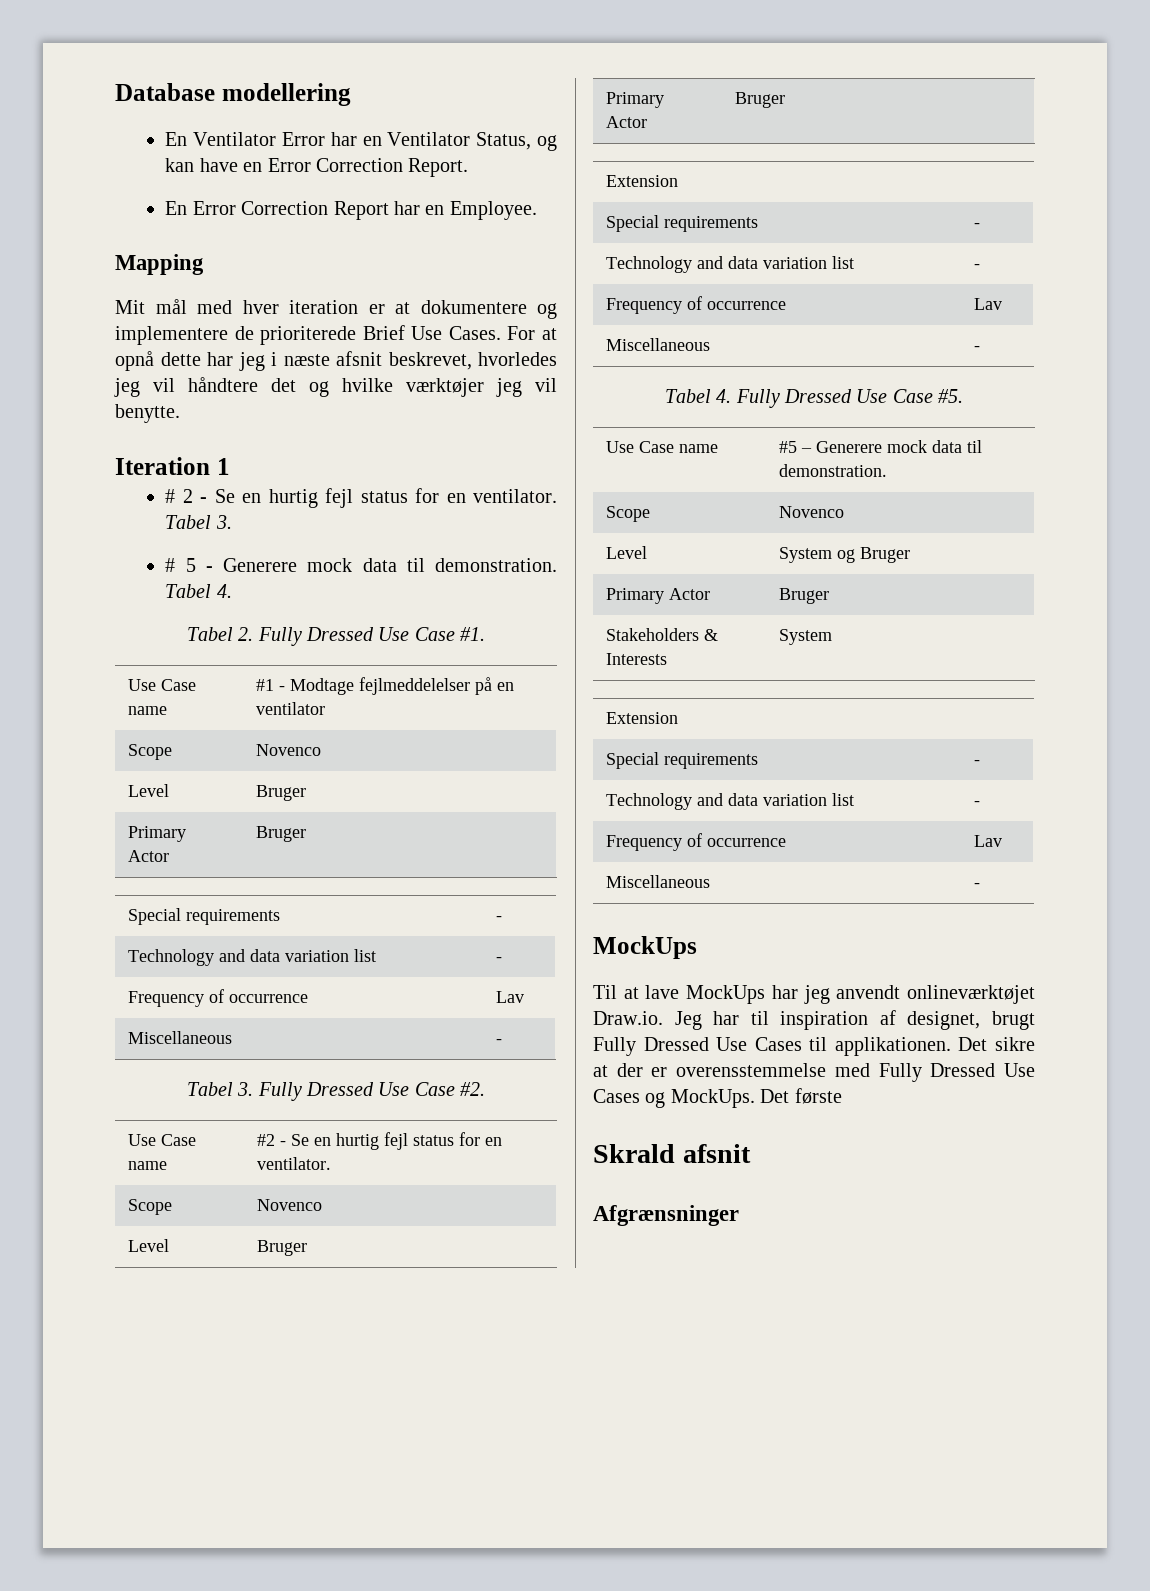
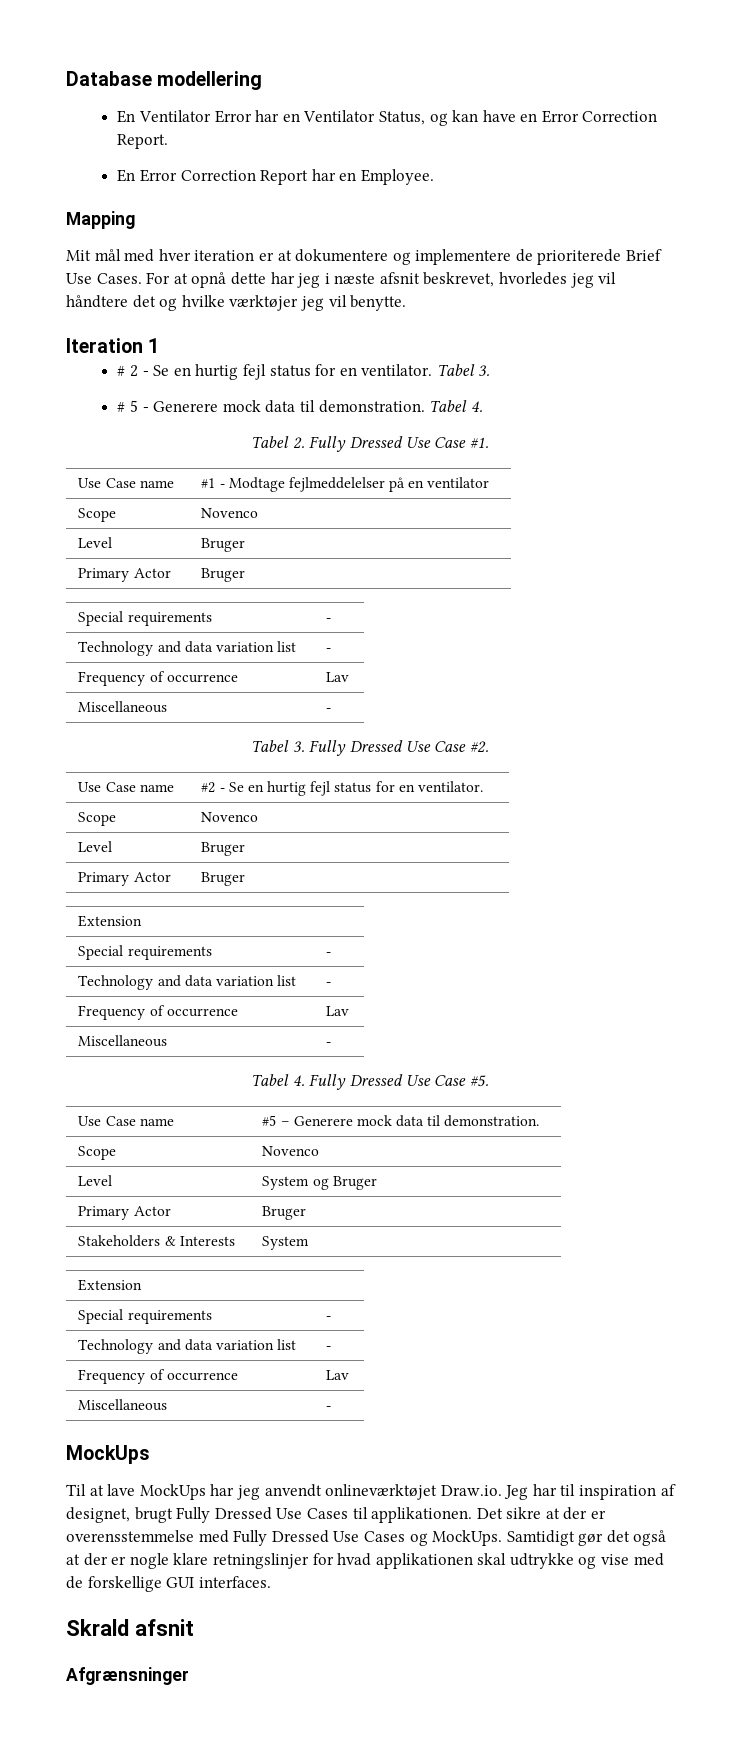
[760,1088,842,1104] Det første -> [506,1530,667,1546] [66,1553,664,1569] [66,1576,271,1592] Samtidigt gør det også at der er nogle klare retningslinjer for hvad applikationen skal udtrykke og vise med de forskellige GUI interfaces.

